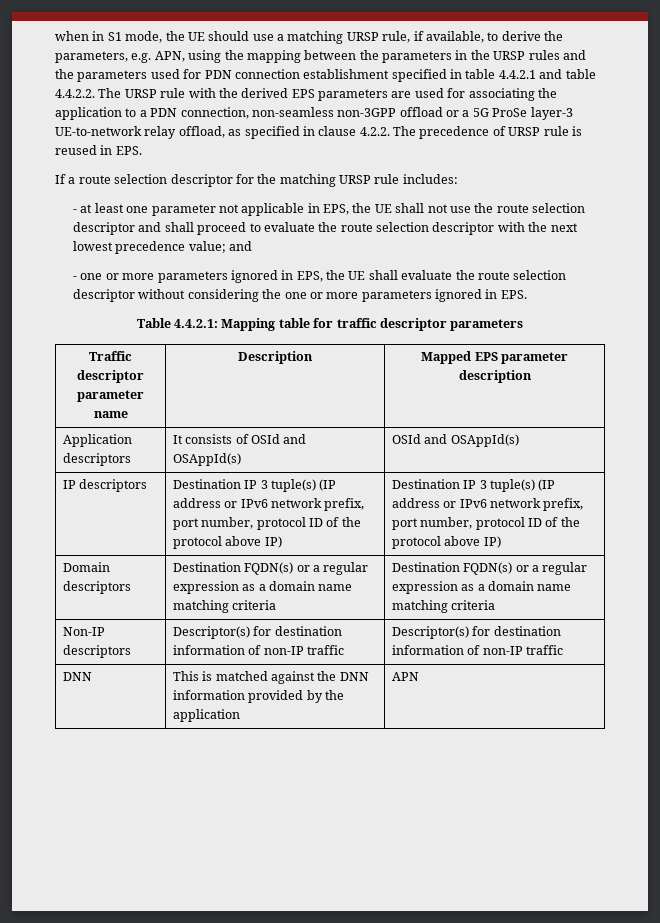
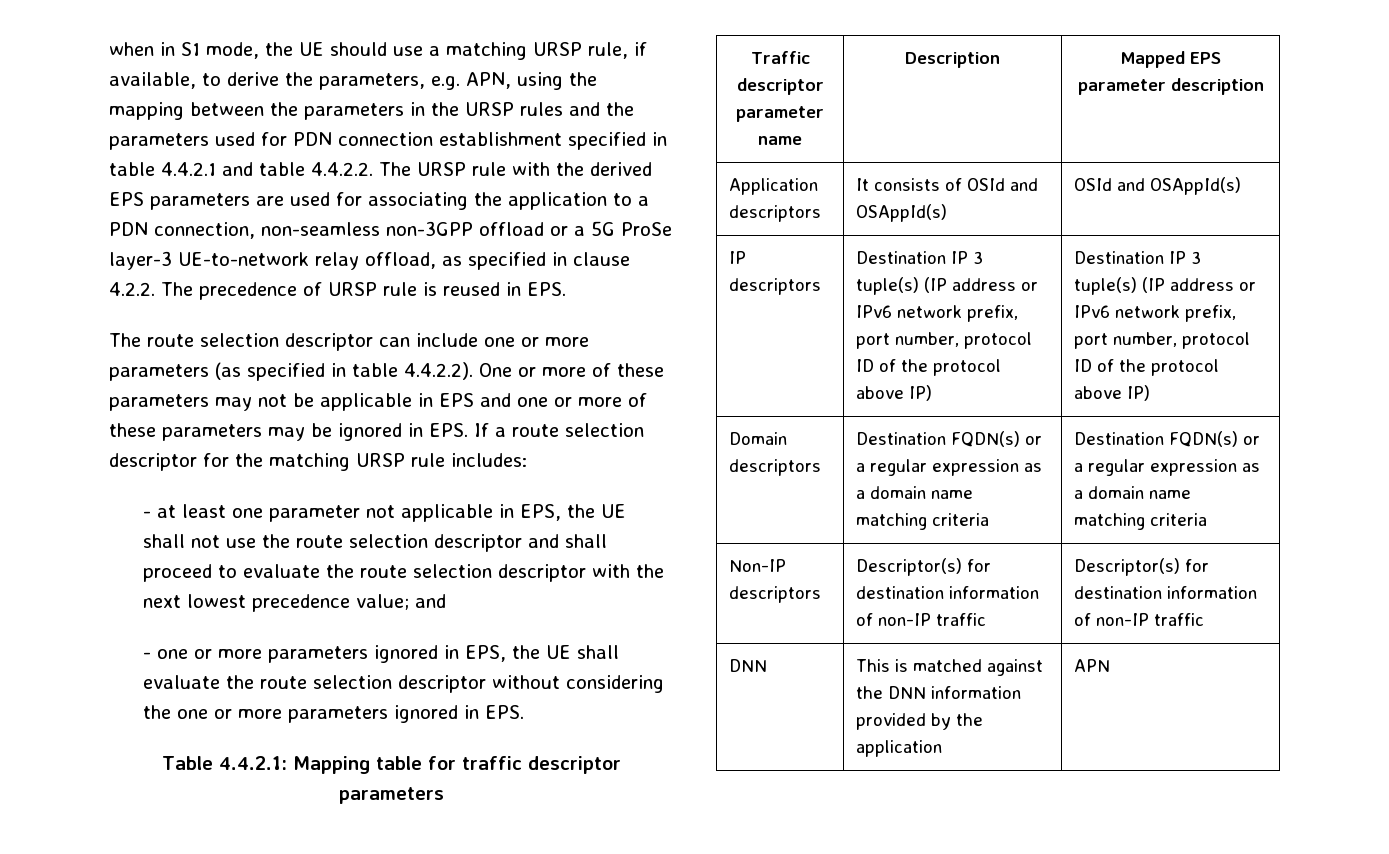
(142, 150) none -> [109,333,589,351] [109,362,664,381] [109,393,647,411] [109,423,468,441] The route selection descriptor can include one or more parameters (as specified in table 4.4.2.2). One or more of these parameters may not be applicable in EPS and one or more of these parameters may be ignored in EPS.

